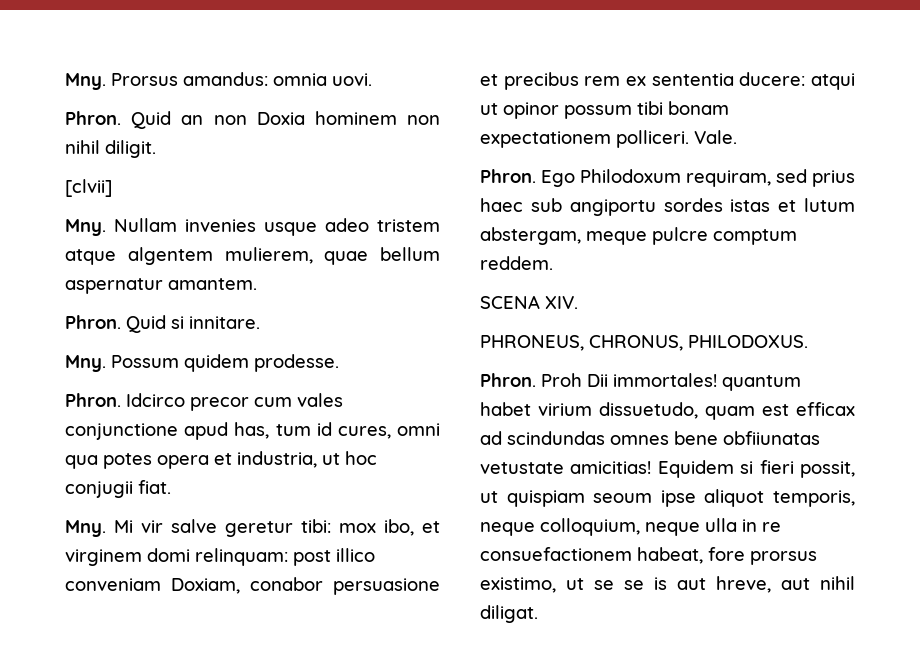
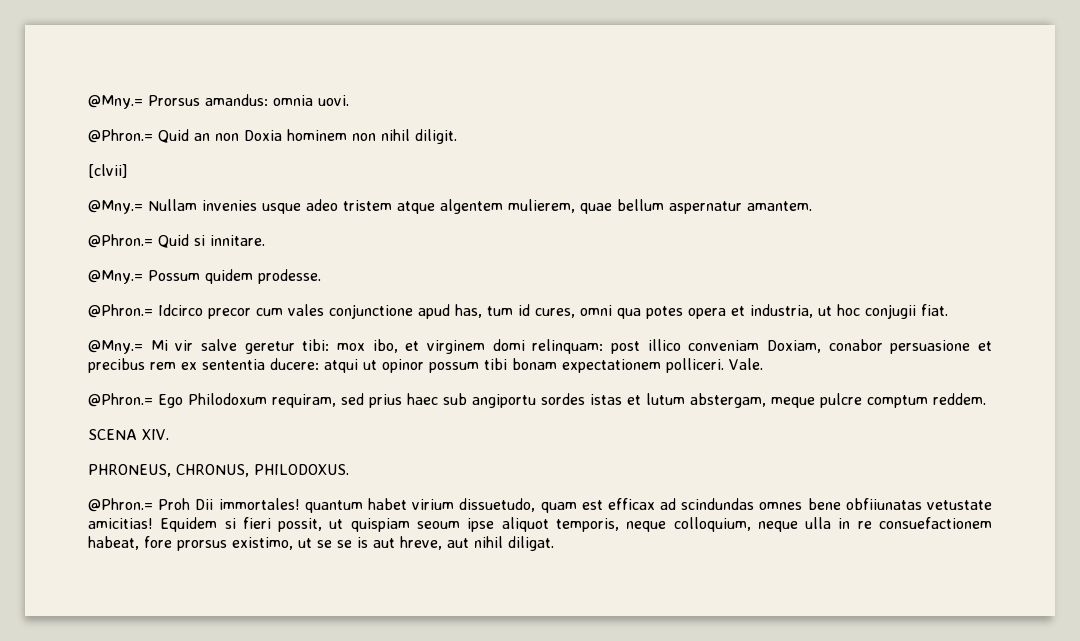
[65,73,106,90] Mny. -> [88,95,143,109] @Mny.=
[65,111,121,125] Phron. -> [88,129,153,143] @Phron.=
[65,219,106,236] Mny. -> [88,200,143,214] @Mny.=
[65,315,121,329] Phron. -> [88,234,153,248] @Phron.=
[65,355,106,372] Mny. -> [88,270,143,284] @Mny.=
[65,393,121,407] Phron. -> [88,304,153,318] @Phron.=
[65,520,106,537] Mny. -> [88,340,143,354] @Mny.=
[480,169,536,183] Phron. -> [88,393,153,407] @Phron.=
[480,373,536,387] Phron. -> [88,498,153,512] @Phron.=

